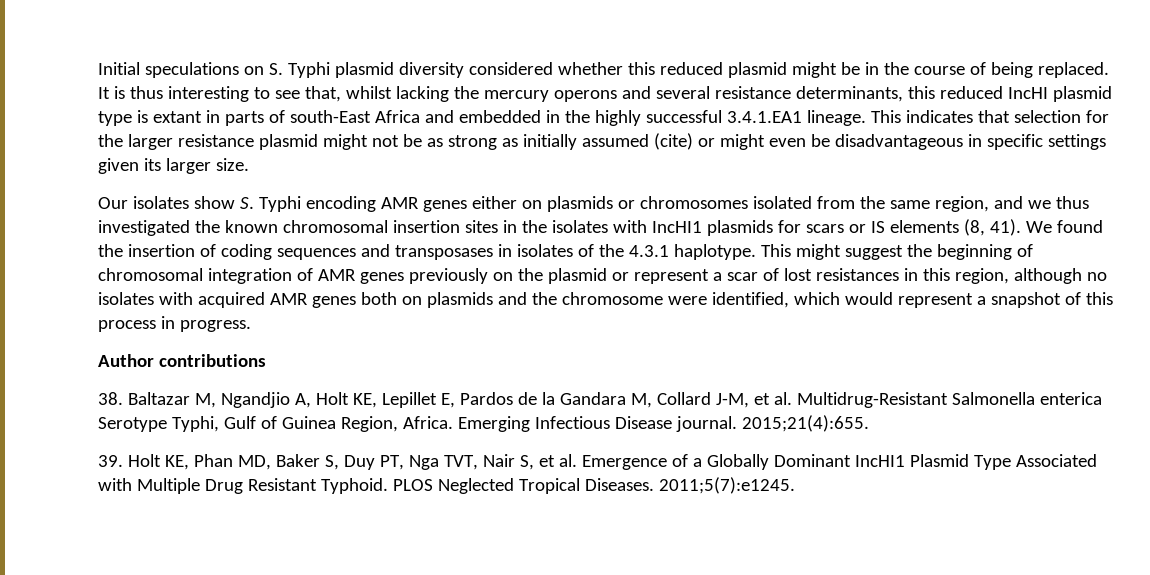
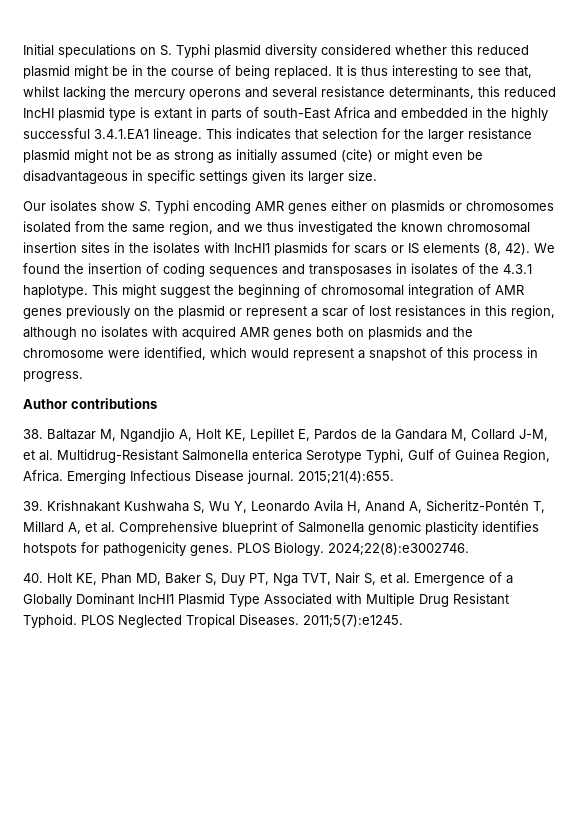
[989,219,1021,236] 41). -> [505,243,530,255] 42).
(123, 461) none -> [47,500,545,513] [23,521,539,535] [23,542,469,556] [23,573,43,583] Krishnakant Kushwaha S, Wu Y, Leonardo Avila H, Anand A, Sicheritz-Pontén T, Millard A, et al. Comprehensive blueprint of Salmonella genomic plasticity identifies hotspots for pathogenicity genes. PLOS Biology. 2024;22(8):e3002746. // 40.

